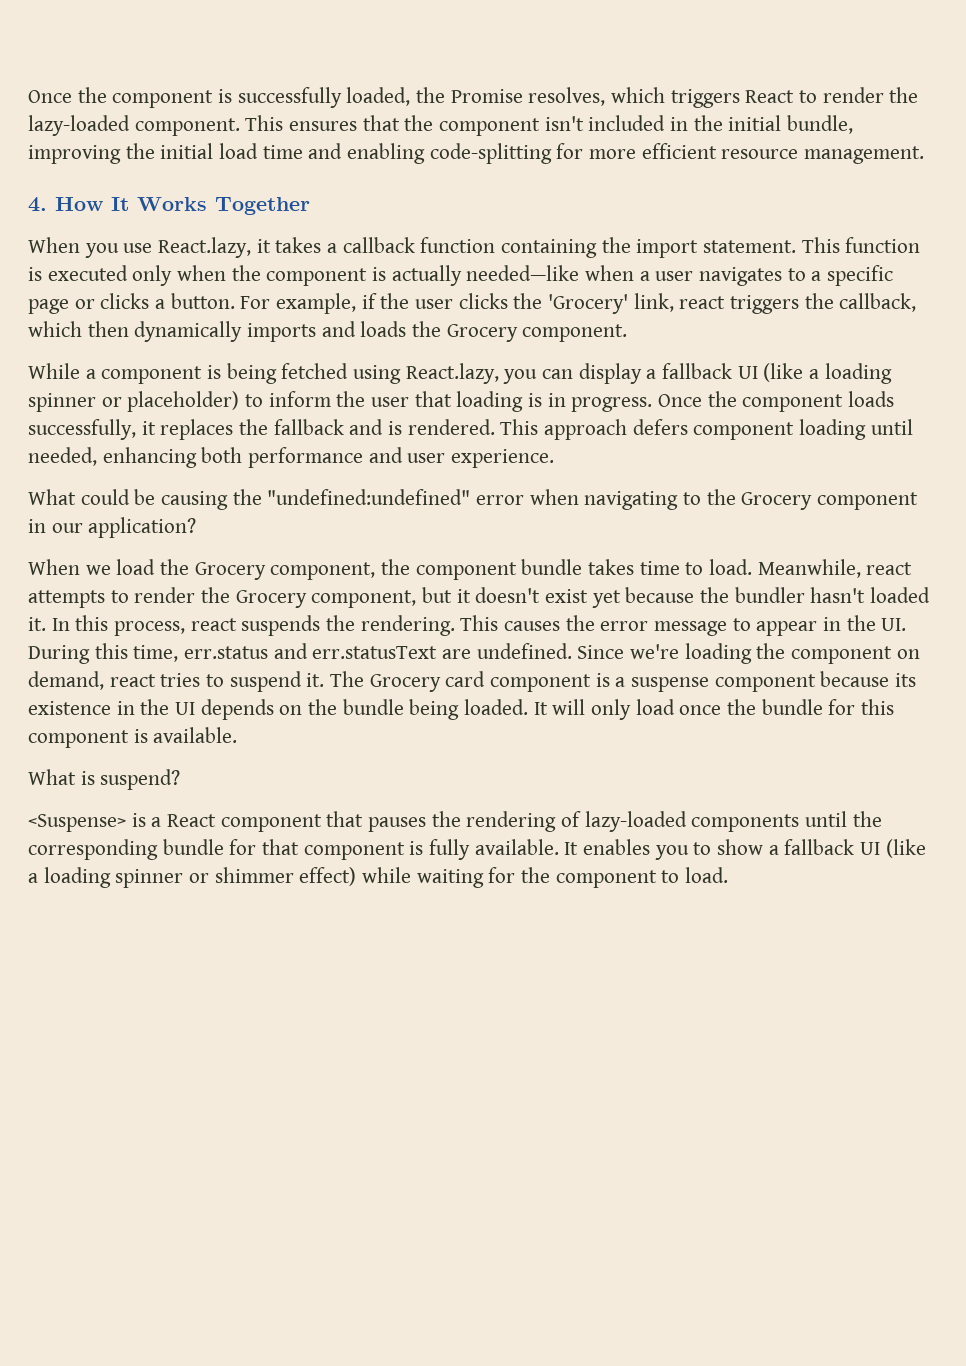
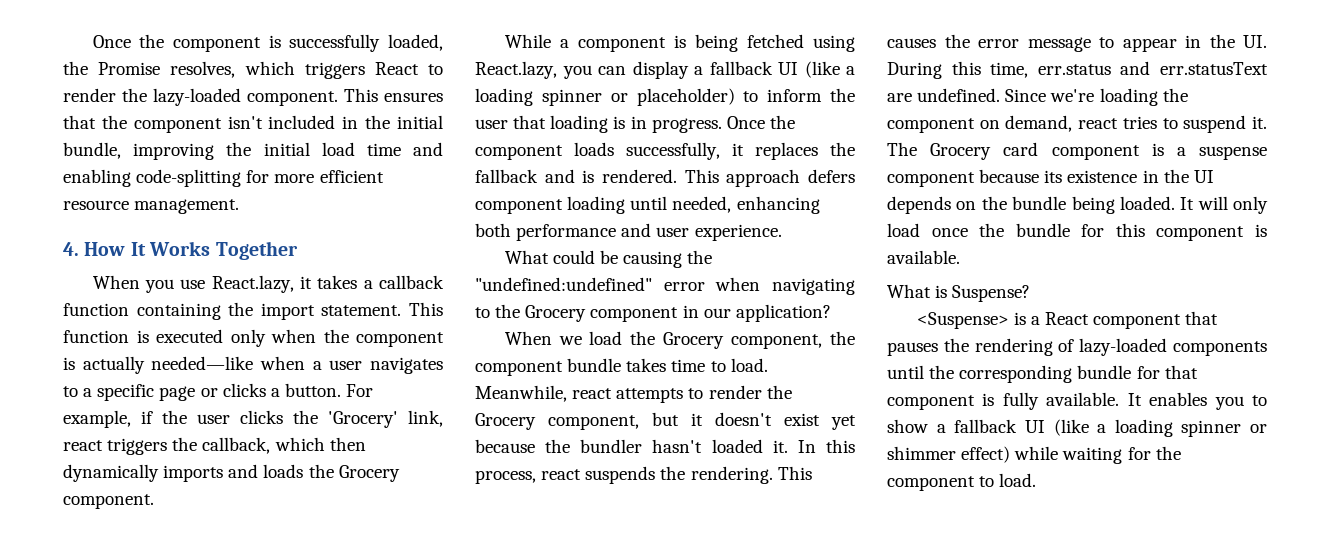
[100,769,181,790] suspend? -> [952,285,1031,302] Suspense?

